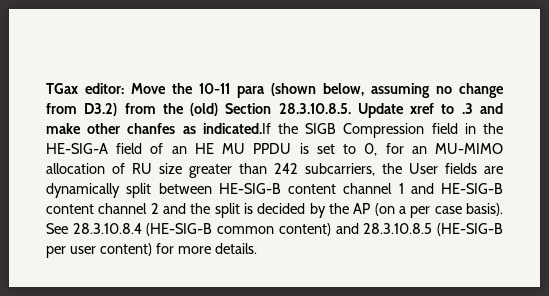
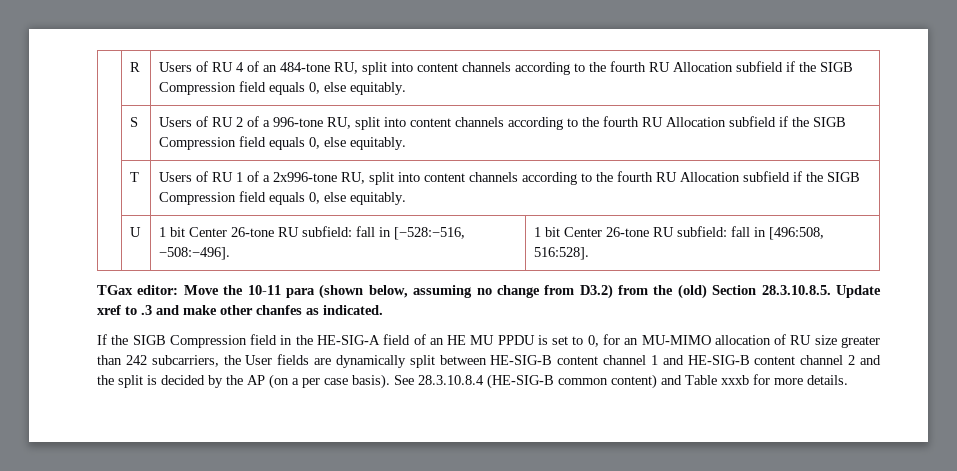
(46, 88) none -> [129,62,140,72] [158,61,853,75] [158,81,406,95] [129,117,138,127] [158,116,846,130] [158,136,406,150] [129,172,139,182] [158,171,860,185] [158,191,406,205] [129,227,141,237] [158,226,465,240] [158,247,230,260] [533,226,824,240] [533,247,589,260] | R | Users of RU 4 of an 484-tone RU, split into content channels according to the fourth RU Allocation subfield if the SIGB Compression field equals 0, else equitably. // | S | Users of RU 2 of a 996-tone RU, split into content channels according to the fourth RU Allocation subfield if the SIGB Compression field equals 0, else equitably. // | T | Users of RU 1 of a 2x996-tone RU, split into content channels according to the fourth RU Allocation subfield if the SIGB Compression field equals 0, else equitably. // | U | 1 bit Center 26-tone RU subfield: fall in [−528:−516, −508:−496]. | 1 bit Center 26-tone RU subfield: fall in [496:508, 516:528]. //
[202,123,271,134] indicated.If -> [323,305,383,315] [97,334,107,345] indicated. // If
[363,223,504,236] [46,243,152,258] 28.3.10.8.5 (HE-SIG-B per user content) -> [685,375,749,385] Table xxxb

